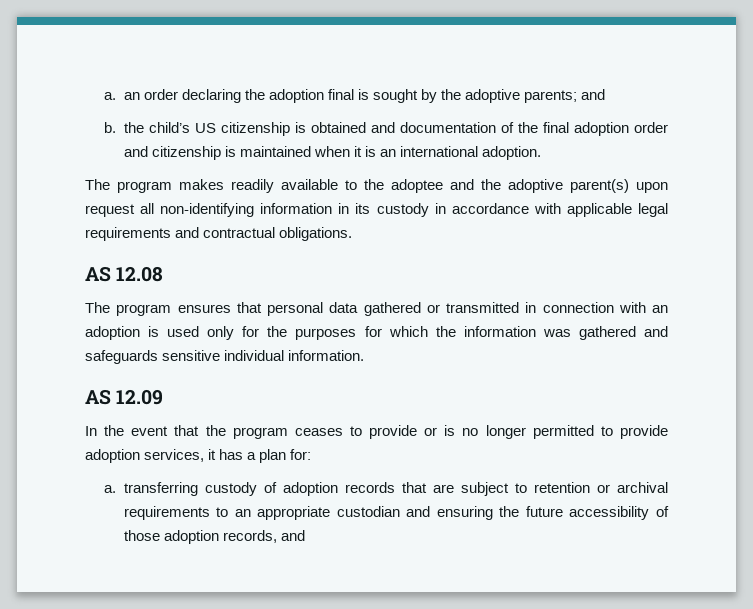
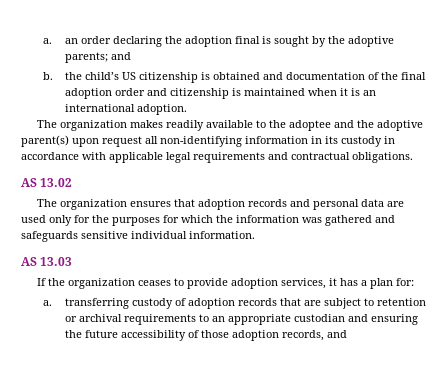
[117,181,172,193] program -> [59,120,127,131] organization
[116,266,164,282] [85,302,172,316] 12.08 // The program -> [40,178,73,187] [36,199,127,210] 13.02 // The organization
[267,302,668,316] [85,326,160,340] personal data gathered or transmitted in connection with an adoption is -> [197,199,404,210] adoption records and personal data are
[116,389,164,405] [85,425,594,439] 12.09 // In the event that the program ceases to provide or is no longer permitted -> [40,257,73,266] [36,278,171,289] 13.03 // If the organization ceases

